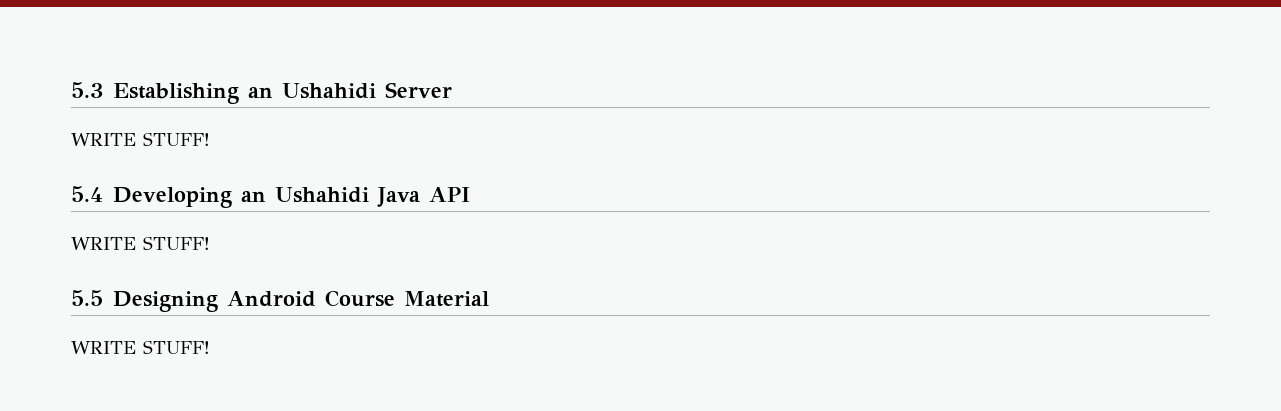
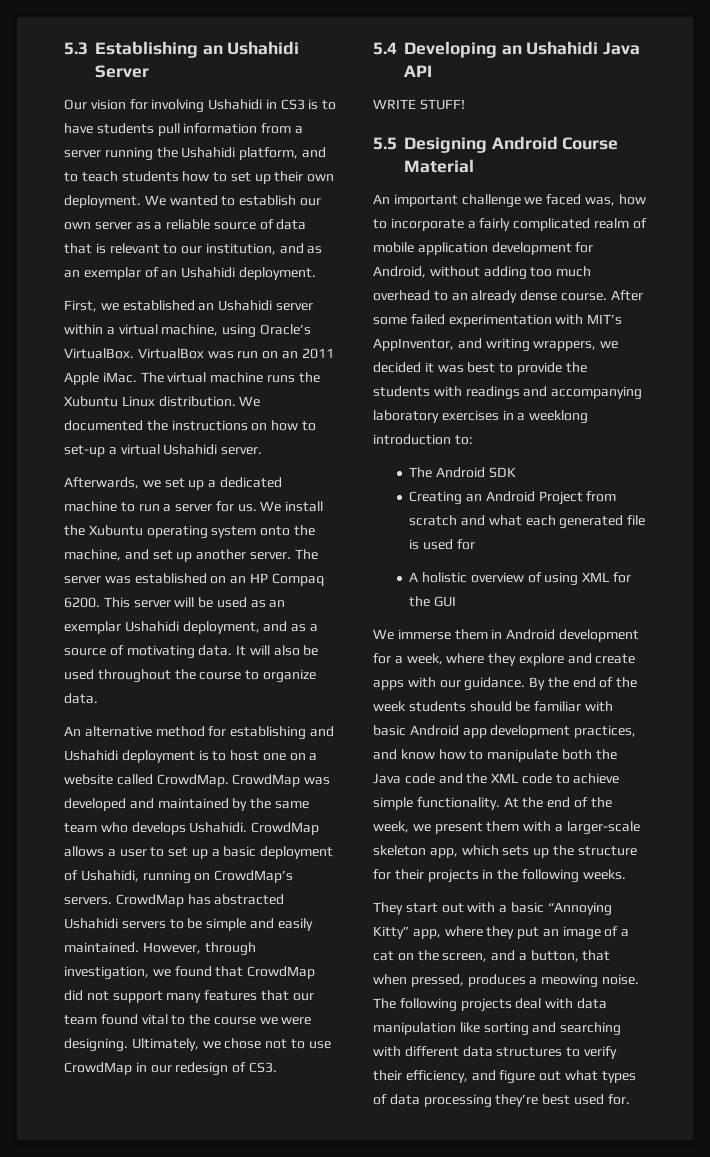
[71,132,210,146] WRITE STUFF! -> [64,99,337,113] [64,123,303,136] [64,147,326,161] [64,171,335,184] [64,195,321,208] [64,219,307,230] [64,243,323,255] [64,267,316,280] [64,300,313,312] [64,324,311,338] [64,348,334,359] [64,372,320,385] [64,396,261,407] [64,420,316,431] [64,444,263,457] [64,477,282,490] [64,501,324,512] [64,525,315,539] [64,549,318,562] [64,573,324,586] [64,597,286,608] [64,621,318,634] [64,645,319,659] [64,669,316,683] [64,693,98,704] [64,726,334,740] [64,750,318,763] [64,774,331,787] [64,798,309,811] [64,822,320,835] [64,846,334,859] [64,870,294,884] [64,894,285,907] [64,918,313,931] [64,942,256,956] [64,966,316,980] [64,990,314,1003] [64,1014,312,1025] [64,1038,331,1052] [64,1062,277,1076] Our vision for involving Ushahidi in CS3 is to have students pull information from a server running the Ushahidi platform, and to teach students how to set up their own deployment. We wanted to establish our own server as a reliable source of data that is relevant to our institution, and as an exemplar of an Ushahidi deployment. // First, we established an Ushahidi server within a virtual machine, using Oracle’s VirtualBox. VirtualBox was run on an 2011 Apple iMac. The virtual machine runs the Xubuntu Linux distribution. We documented the instructions on how to set-up a virtual Ushahidi server. // Afterwards, we set up a dedicated machine to run a server for us. We install the Xubuntu operating system onto the machine, and set up another server. The server was established on an HP Compaq 6200. This server will be used as an exemplar Ushahidi deployment, and as a source of motivating data. It will also be used throughout the course to organize data. // An alternative method for establishing and Ushahidi deployment is to host one on a website called CrowdMap. CrowdMap was developed and maintained by the same team who develops Ushahidi. CrowdMap allows a user to set up a basic deployment of Ushahidi, running on CrowdMap’s servers. CrowdMap has abstracted Ushahidi servers to be simple and easily maintained. However, through investigation, we found that CrowdMap did not support many features that our team found vital to the course we were designing. Ultimately, we chose not to use CrowdMap in our redesign of CS3.
[71,340,210,354] WRITE STUFF! -> [373,194,646,208] [373,218,647,231] [373,242,594,255] [373,266,592,280] [373,290,643,303] [373,314,623,327] [373,338,619,352] [373,362,587,375] [373,386,643,400] [373,410,589,424] [373,434,473,445] [409,467,516,478] [409,491,617,505] [409,515,646,529] [409,539,475,550] [409,572,631,586] [409,596,457,607] [373,629,639,642] [373,653,636,666] [373,677,638,691] [373,701,613,712] [373,725,637,738] [373,749,617,762] [373,773,620,784] [373,797,612,810] [373,821,640,835] [373,845,637,858] [373,869,626,883] [373,902,612,916] [373,926,630,940] [373,950,611,962] [373,974,639,988] [373,998,607,1012] [373,1022,622,1036] [373,1046,617,1059] [373,1070,636,1084] [373,1094,630,1108] An important challenge we faced was, how to incorporate a fairly complicated realm of mobile application development for Android, without adding too much overhead to an already dense course. After some failed experimentation with MIT’s AppInventor, and writing wrappers, we decided it was best to provide the students with readings and accompanying laboratory exercises in a weeklong introduction to: // The Android SDK // Creating an Android Project from scratch and what each generated file is used for // A holistic overview of using XML for the GUI // We immerse them in Android development for a week, where they explore and create apps with our guidance. By the end of the week students should be familiar with basic Android app development practices, and know how to manipulate both the Java code and the XML code to achieve simple functionality. At the end of the week, we present them with a larger-scale skeleton app, which sets up the structure for their projects in the following weeks. // They start out with a basic “Annoying Kitty” app, where they put an image of a cat on the screen, and a button, that when pressed, produces a meowing noise. The following projects deal with data manipulation like sorting and searching with different data structures to verify their efficiency, and figure out what types of data processing they’re best used for.

